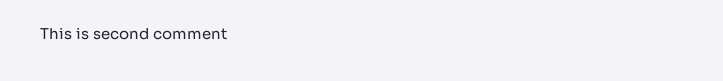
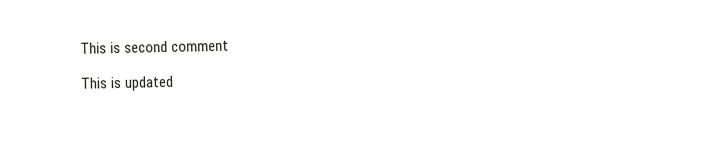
(228, 34) none -> [80,75,175,91] // This is updated

